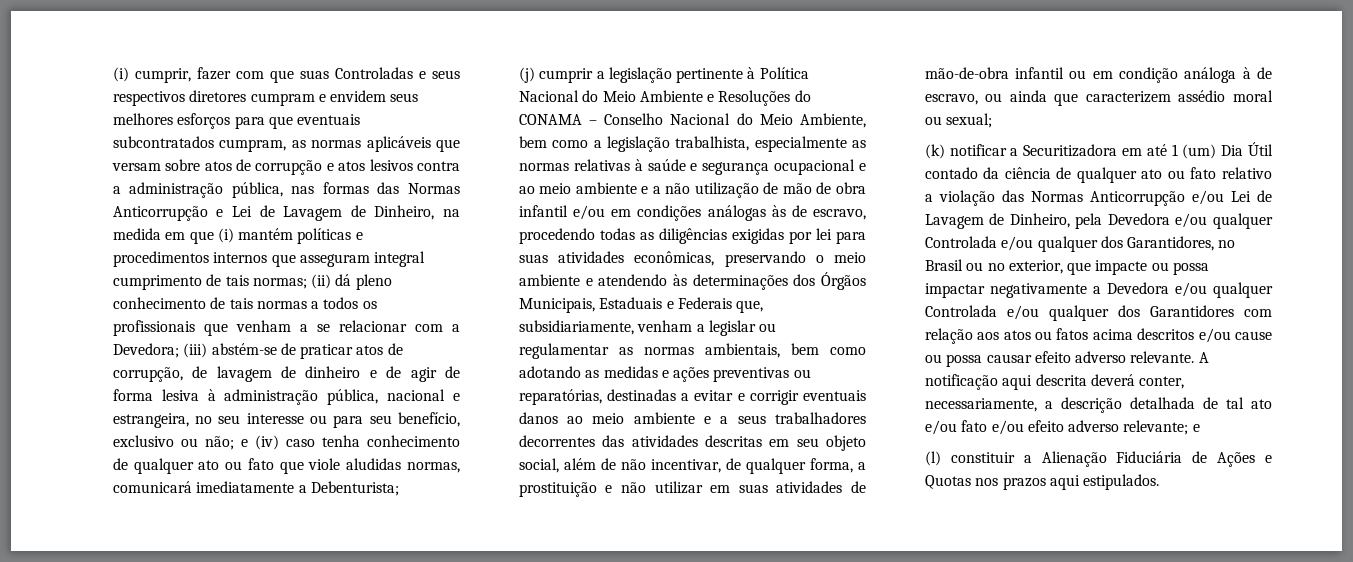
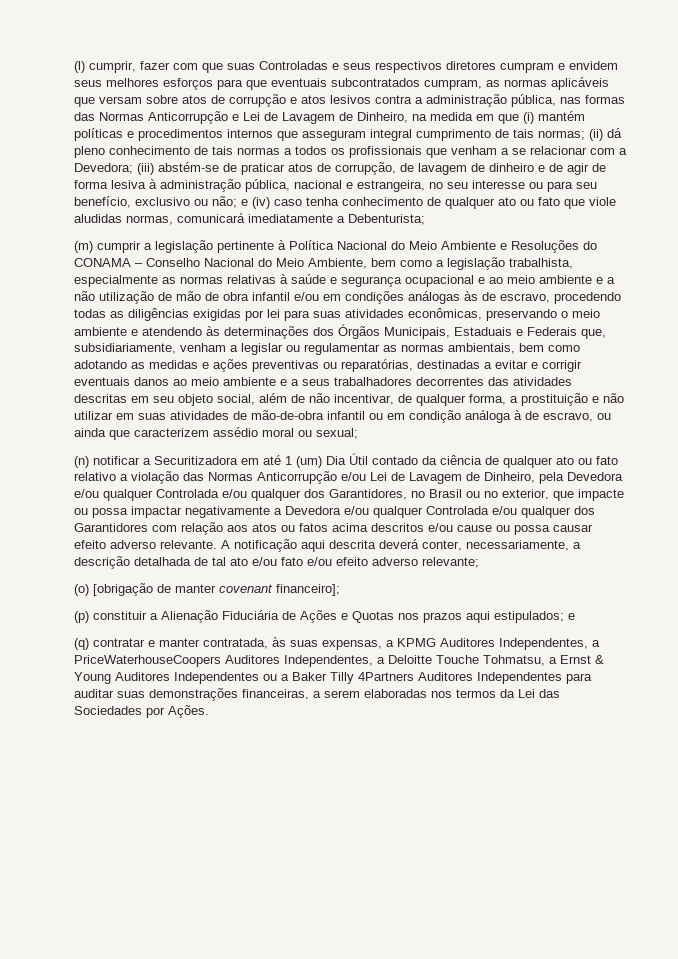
[112,67,129,82] (i) -> [74,61,86,73] (l)
[518,67,535,83] (j) -> [74,241,94,253] (m)
[924,144,945,159] (k) -> [74,456,90,468] (n)
[1192,424,1200,432] [924,451,941,466] e // (l) -> [74,583,341,596] [74,611,90,623] // (o) [obrigação de manter covenant financeiro]; // (p)
[1083,474,1160,490] estipulados. -> [494,611,576,623] [74,637,601,650] [74,655,605,667] [74,672,593,684] [74,688,561,701] [74,705,210,718] estipulados; e // (q) contratar e manter contratada, às suas expensas, a KPMG Auditores Independentes, a PriceWaterhouseCoopers Auditores Independentes, a Deloitte Touche Tohmatsu, a Ernst & Young Auditores Independentes ou a Baker Tilly 4Partners Auditores Independentes para auditar suas demonstrações financeiras, a serem elaboradas nos termos da Lei das Sociedades por Ações.

